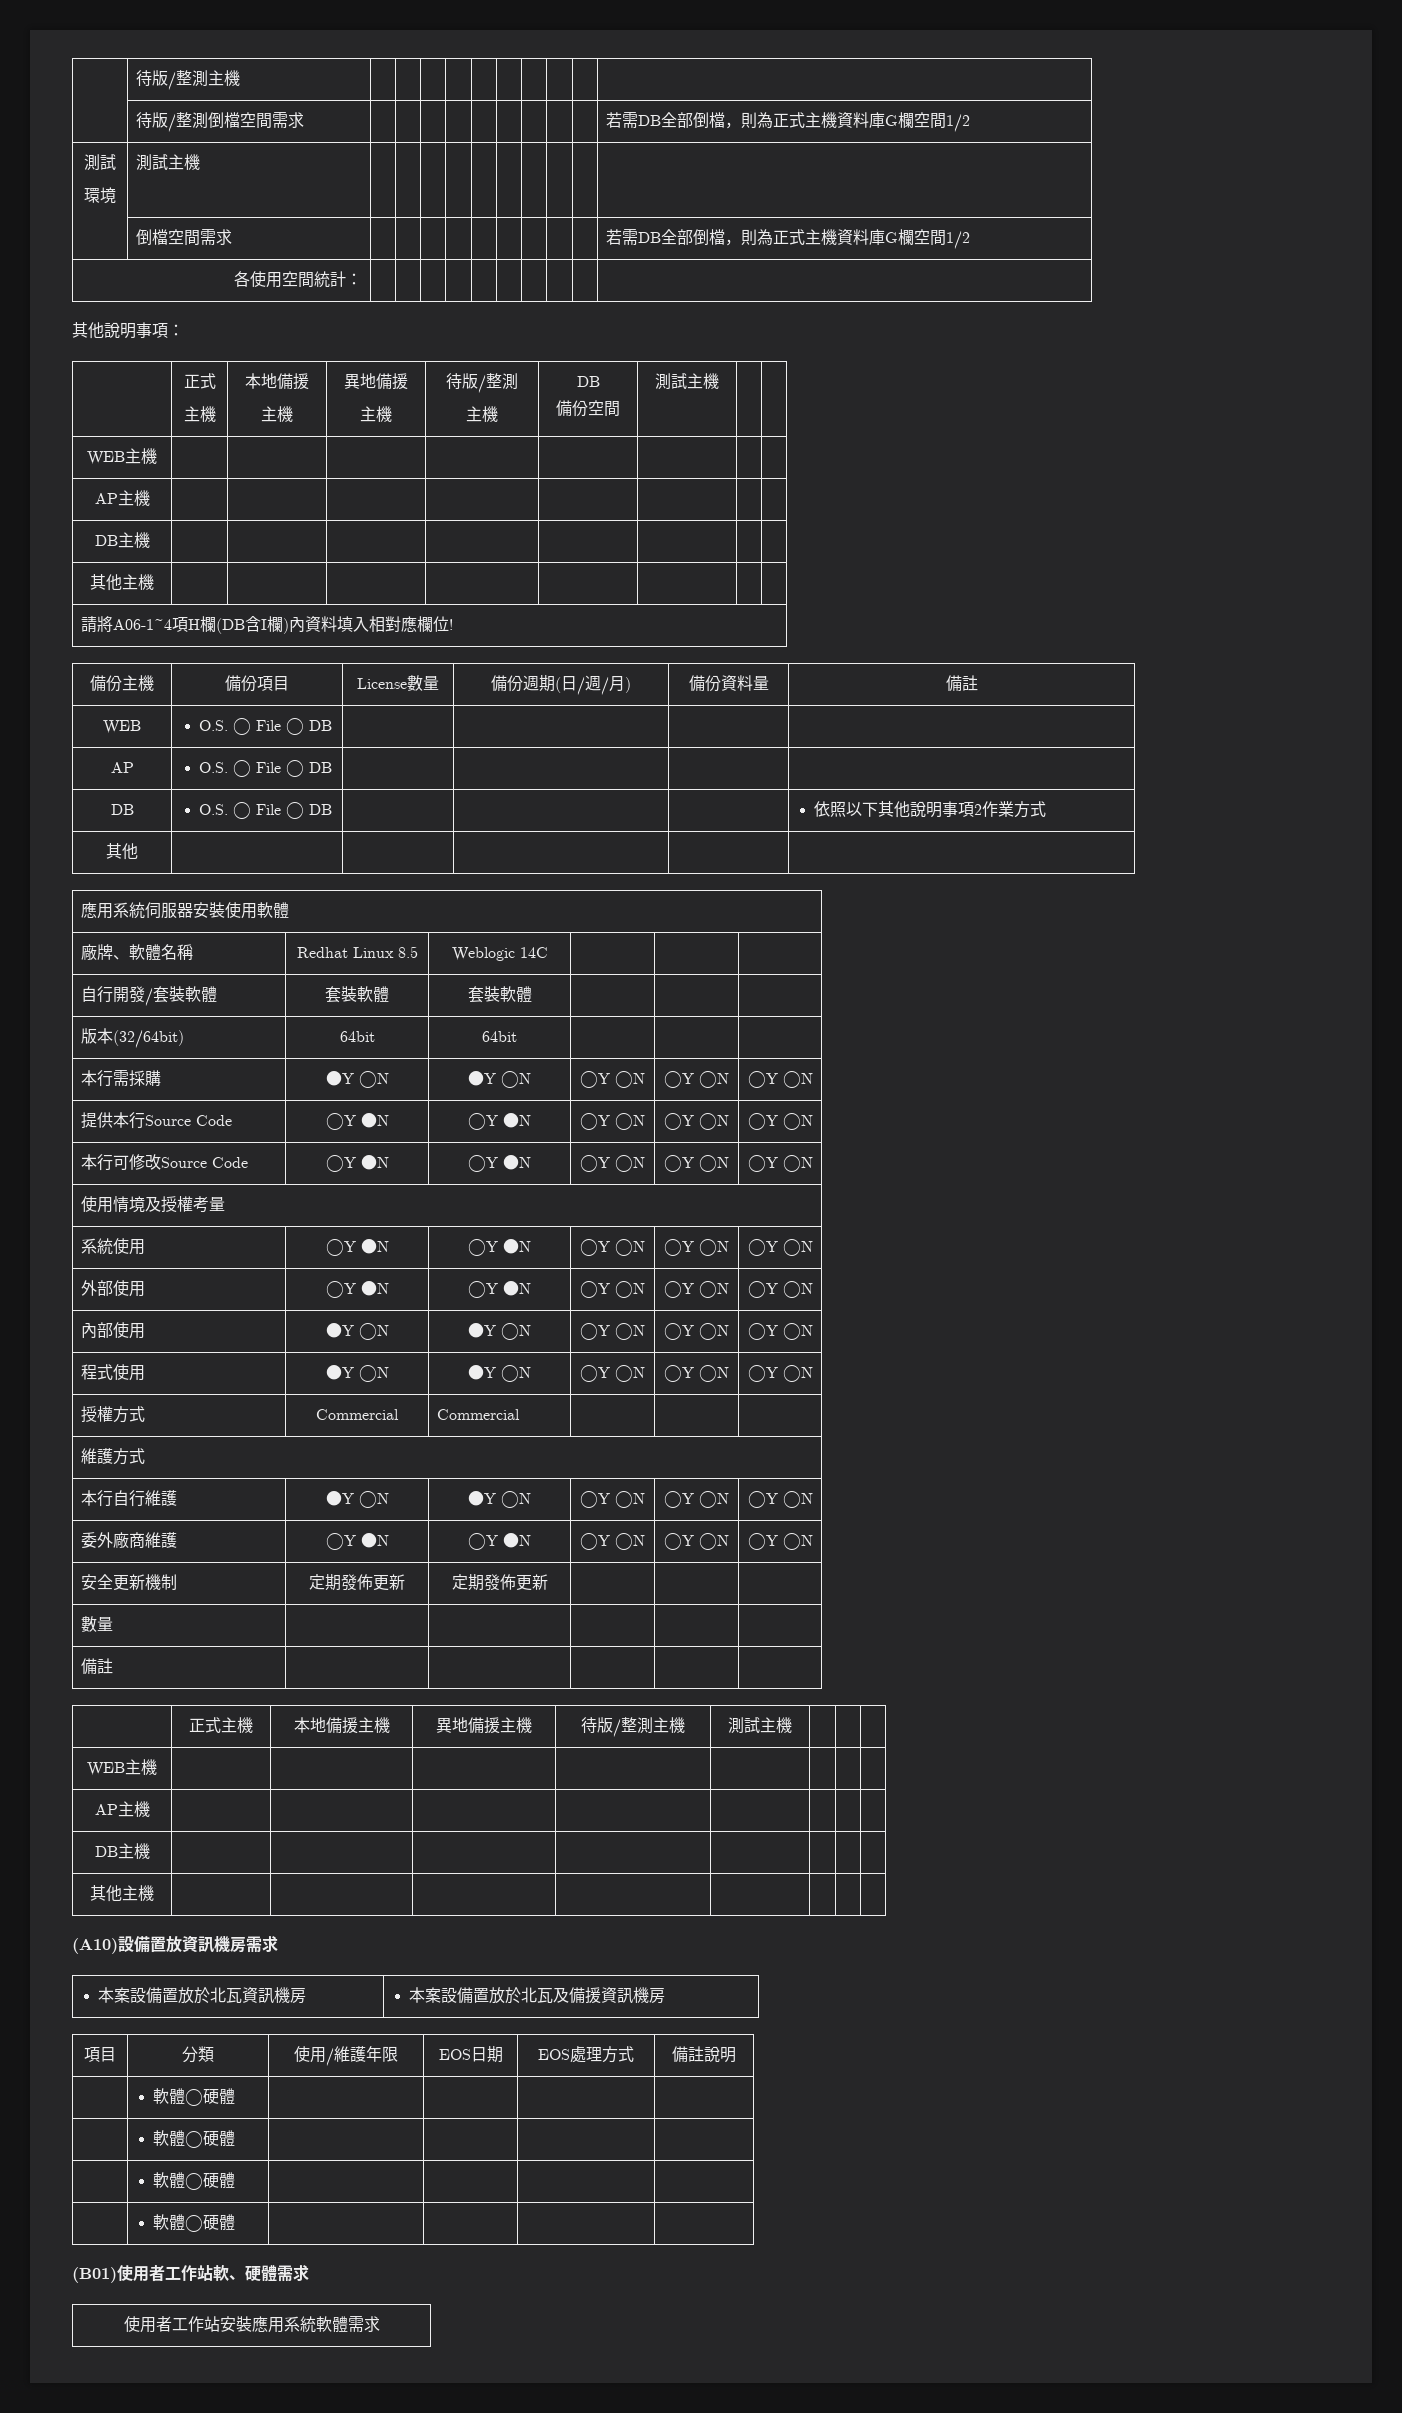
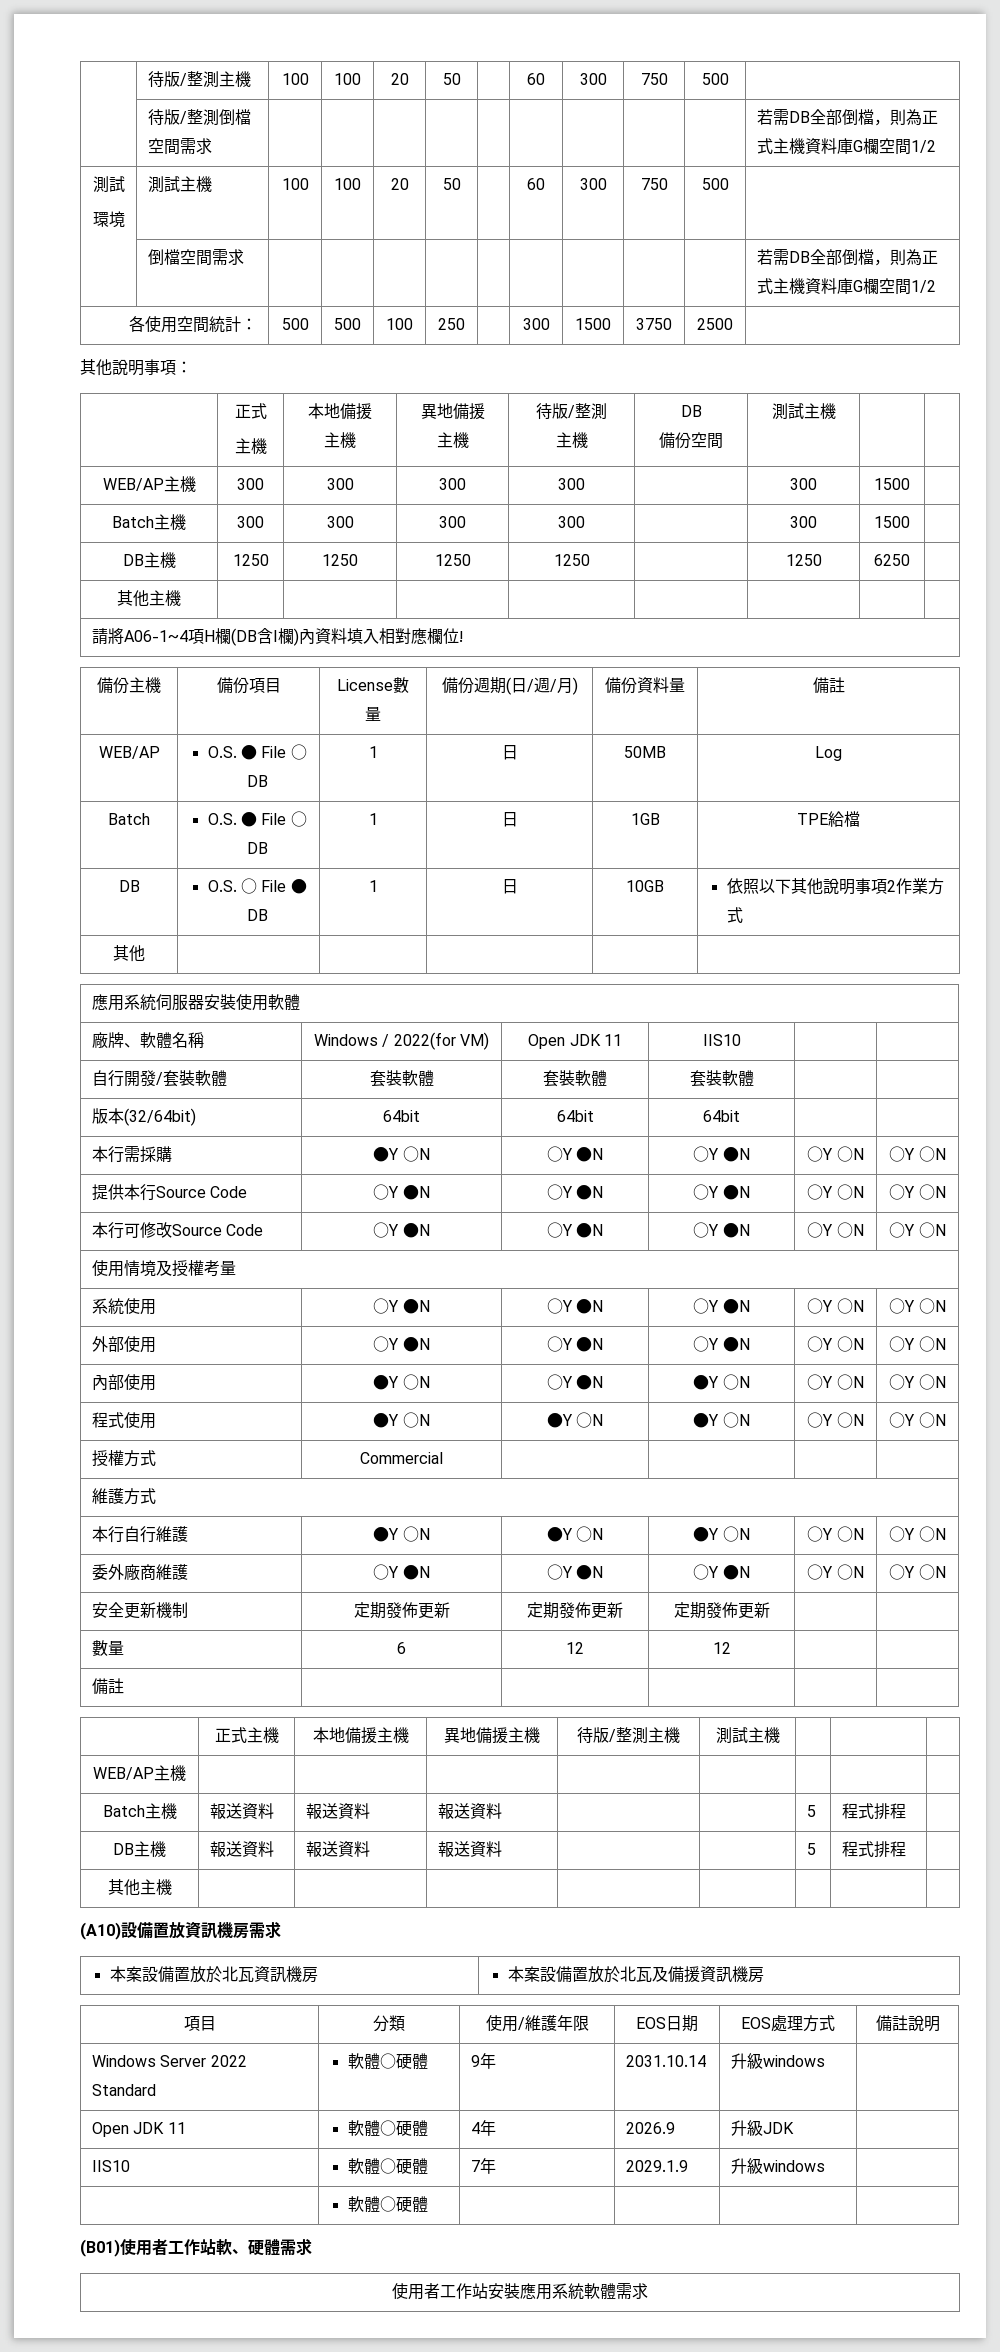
[135,70,240,90] | 待版/整測主機 | | | | | | | | | -> [148,71,252,88] [281,73,309,85] [334,73,361,85] [390,73,409,85] [442,73,461,85] [527,73,545,85] [579,73,607,85] [640,73,668,85] [701,73,729,85] | 待版/整測主機 | 100 | 100 | 20 | 50 | | 60 | 300 | 750 | 500
(200, 162) | | | | | | | | -> [281,178,309,190] [334,178,361,190] [390,178,409,190] [442,178,461,190] [527,178,545,190] [579,178,607,190] [640,178,668,190] [701,178,729,190] 100 | 100 | 20 | 50 | | 60 | 300 | 750 | 500
(363, 279) | | | | | | | | -> [281,318,309,330] [334,318,361,330] [386,318,413,330] [438,318,465,330] [522,318,550,330] [575,318,611,330] [636,318,672,330] [697,318,733,330] 500 | 500 | 100 | 250 | | 300 | 1500 | 3750 | 2500
[87,448,157,465] [94,490,150,506] [94,532,150,548] WEB主機 | | | | | | | | // AP主機 | | | | | | | | // DB主機 | | | | | | | -> [102,476,196,492] [237,478,264,490] [326,478,354,490] [439,478,466,490] [558,478,585,490] [790,478,817,490] [874,478,910,490] [112,514,186,530] [237,516,264,528] [326,516,354,528] [439,516,466,528] [558,516,585,528] [790,516,817,528] [874,516,910,528] [122,552,176,568] [232,554,269,566] [322,554,358,566] [434,554,471,566] [553,554,590,566] [785,554,822,566] [874,554,910,566] WEB/AP主機 | 300 | 300 | 300 | 300 | | 300 | 1500 | // Batch主機 | 300 | 300 | 300 | 300 | | 300 | 1500 | // DB主機 | 1250 | 1250 | 1250 | 1250 | | 1250 | 6250
[103,720,141,734] [199,718,333,735] [110,762,134,773] [199,760,333,777] WEB | O.S. ○ File ○ DB | | | | // AP | O.S. ○ File ○ DB | | | | -> [98,746,160,759] [207,744,307,760] [246,775,268,787] [368,746,378,758] [501,745,518,760] [624,746,666,758] [815,746,842,761] [108,813,150,825] [207,811,307,827] [246,842,268,854] [368,813,378,825] [501,812,518,827] [630,813,660,825] [797,811,860,827] WEB/AP | O.S. ● File ○ DB | 1 | 日 | 50MB | Log // Batch | O.S. ● File ○ DB | 1 | 日 | 1GB | TPE給檔
[286,802,333,819] ○ DB | | | -> [290,879,307,894] [246,909,268,921] [368,880,378,892] [501,879,518,894] [626,880,664,892] ● DB | 1 | 日 | 10GB
[296,946,418,958] [451,947,548,961] Redhat Linux 8.5 | Weblogic 14C | -> [314,1032,489,1050] [528,1034,622,1049] [702,1034,741,1046] Windows / 2022(for VM) | Open JDK 11 | IIS10
(532, 994) none -> [689,1070,754,1087] 套裝軟體
(517, 1036) none -> [703,1110,740,1122] 64bit
[468,1071,531,1088] [580,1071,645,1088] ●Y ○N | ○Y ○N -> [546,1146,604,1162] [693,1146,750,1162] ○Y ●N | ○Y ●N
[615,1113,645,1130] ○N -> [722,1185,750,1200] ●N
[615,1155,645,1172] ○N -> [722,1223,750,1238] ●N
[615,1239,645,1256] ○N -> [722,1299,750,1314] ●N
[615,1281,645,1298] ○N -> [722,1337,750,1352] ●N
[468,1323,531,1340] [580,1323,645,1340] [664,1323,729,1340] [747,1323,813,1340] | ●Y ○N | ○Y ○N | ○Y ○N | ○Y ○N -> [546,1374,604,1390] [693,1374,750,1390] [807,1374,864,1390] [889,1374,946,1390] | ○Y ●N | ●Y ○N | ○Y ○N | ○Y ○N
[580,1365,610,1382] ○Y -> [693,1413,720,1428] ●Y
[436,1409,520,1420] Commercial -> (443, 1458) none
[580,1491,610,1508] ○Y -> [693,1527,720,1542] ●Y
[615,1533,645,1550] ○N -> [722,1565,750,1580] ●N
[80,1616,113,1632] | | // 數量 | | | -> [673,1602,770,1619] [92,1640,125,1656] [397,1642,406,1654] [566,1642,584,1654] [712,1642,731,1654] 定期發佈更新 | | // 數量 | 6 | 12 | 12
[87,1759,157,1776] [94,1801,150,1817] [94,1843,150,1859] WEB主機 | | | | | | | | // AP主機 | | | | | | | | // DB主機 | | | | | | | -> [93,1765,186,1781] [102,1803,177,1819] [210,1803,275,1819] [306,1803,371,1819] [438,1803,503,1819] [807,1805,817,1817] [842,1803,907,1820] [113,1841,166,1857] [210,1841,275,1857] [306,1841,371,1857] [438,1841,503,1857] [807,1843,817,1855] [842,1841,907,1858] WEB/AP主機 | | | | | | | | // Batch主機 | 報送資料 | 報送資料 | 報送資料 | | | 5 | 程式排程 | // DB主機 | 報送資料 | 報送資料 | 報送資料 | | | 5 | 程式排程
[153,2088,236,2106] [153,2130,236,2148] [153,2172,236,2190] | 軟體○硬體 | | | | // | 軟體○硬體 | | | | // | 軟體○硬體 | | | -> [92,2055,247,2067] [92,2084,157,2096] [347,2053,428,2069] [471,2053,497,2069] [626,2055,707,2067] [731,2053,826,2069] [92,2122,186,2137] [347,2120,428,2136] [471,2120,497,2136] [626,2122,676,2134] [731,2120,795,2136] [92,2160,131,2172] [347,2158,428,2174] [471,2158,497,2174] [626,2160,689,2172] [731,2158,826,2174] Windows Server 2022 Standard | 軟體○硬體 | 9年 | 2031.10.14 | 升級windows | // Open JDK 11 | 軟體○硬體 | 4年 | 2026.9 | 升級JDK | // IIS10 | 軟體○硬體 | 7年 | 2029.1.9 | 升級windows

